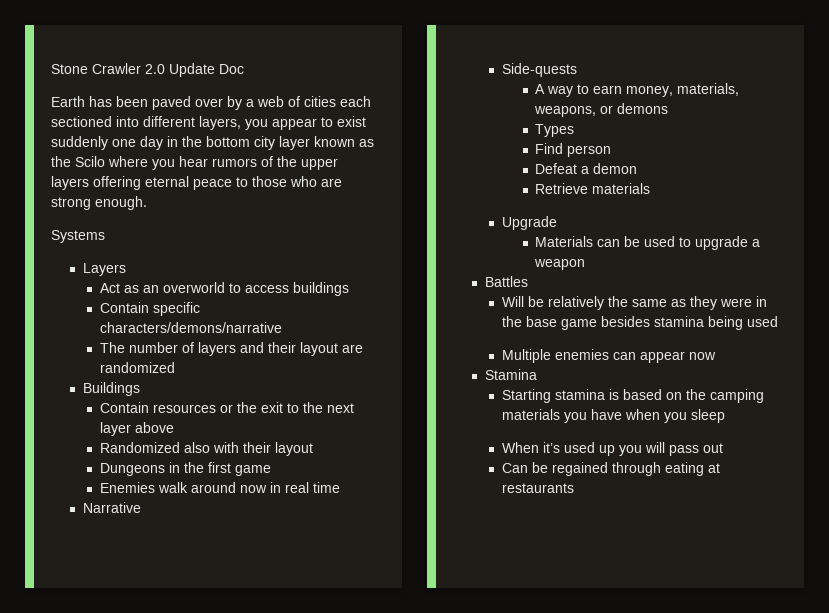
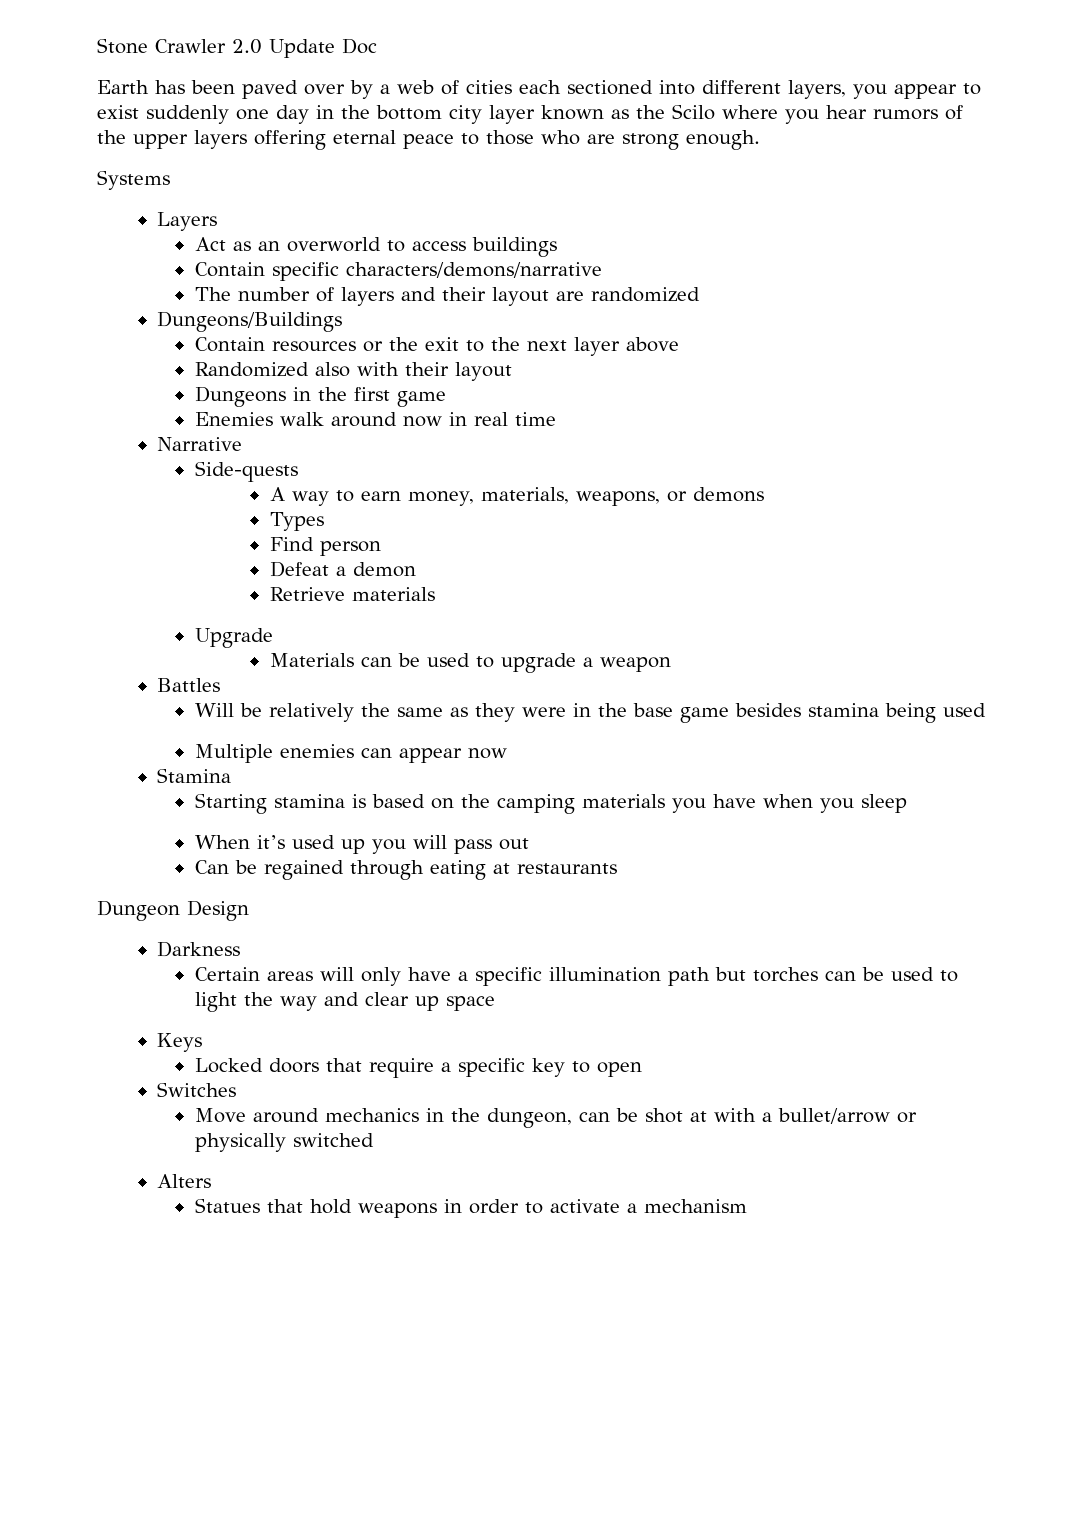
[83,382,141,396] Buildings -> [157,311,343,332] Dungeons/Buildings
(574, 488) none -> [97,900,249,921] [157,941,241,957] [194,967,958,986] [194,992,495,1012] [157,1033,203,1052] [194,1058,642,1078] [157,1082,237,1097] [194,1108,917,1128] [194,1133,374,1152] [157,1174,212,1188] [194,1198,747,1218] // Dungeon Design // Darkness // Certain areas will only have a specific illumination path but torches can be used to light the way and clear up space // Keys // Locked doors that require a specific key to open // Switches // Move around mechanics in the dungeon, can be shot at with a bullet/arrow or physically switched // Alters // Statues that hold weapons in order to activate a mechanism

